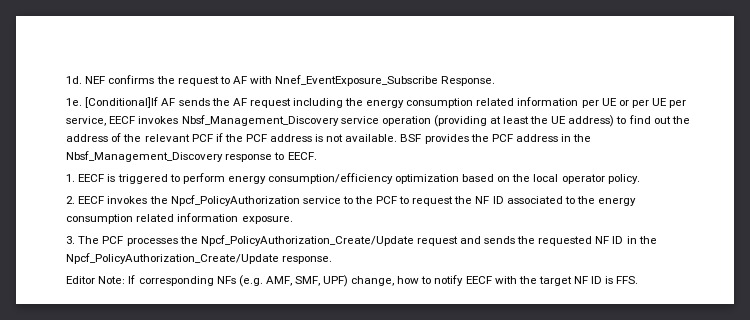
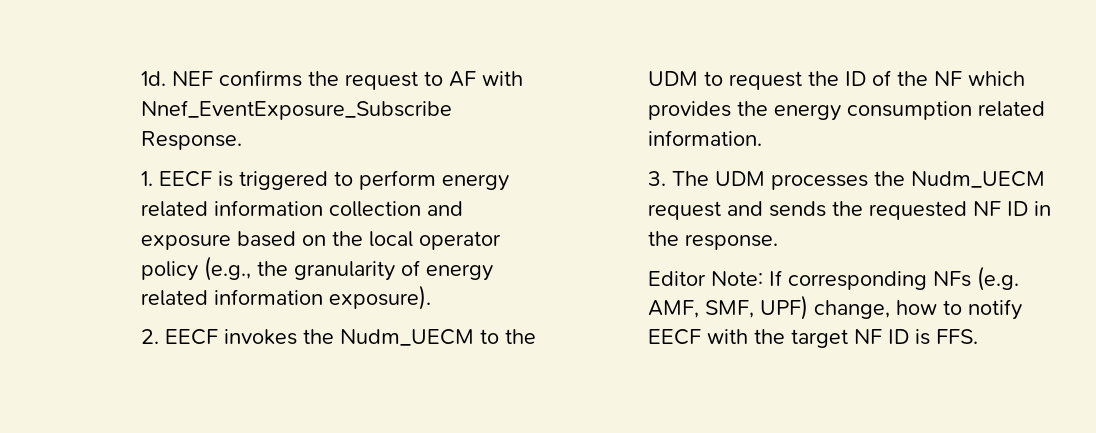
[66,97,687,108] [66,115,690,127] [66,133,592,144] [66,151,317,162] // 1e. [Conditional]If AF sends the AF request including the energy consumption related information per UE or per UE per service, EECF invokes Nbsf_Management_Discovery service operation (providing at least the UE address) to find out the address of the relevant PCF if the PCF address is not available. BSF provides the PCF address in the Nbsf_Management_Discovery response to EECF. -> (242, 140) none
[267,173,460,184] consumption/efficiency optimization -> [140,200,463,217] [140,234,231,250] related information collection and exposure
[607,174,640,184] policy. -> [140,256,493,281] [140,285,431,310] policy (e.g., the granularity of energy related information exposure).
[170,195,398,206] Npcf_PolicyAuthorization service to the PCF -> [339,329,536,346] [647,71,698,86] Nudm_UECM to the UDM
[475,196,636,206] [66,213,293,224] NF ID associated to the energy consumption related information exposure. -> [844,70,1025,86] [647,101,1045,121] [647,130,762,146] ID of the NF which provides the energy consumption related information.
[102,236,124,244] PCF -> [714,171,765,186] UDM
[200,235,414,246] Npcf_PolicyAuthorization_Create/Update -> [910,171,1045,188] Nudm_UECM
[66,253,280,264] Npcf_PolicyAuthorization_Create/Update -> (679, 238) none

